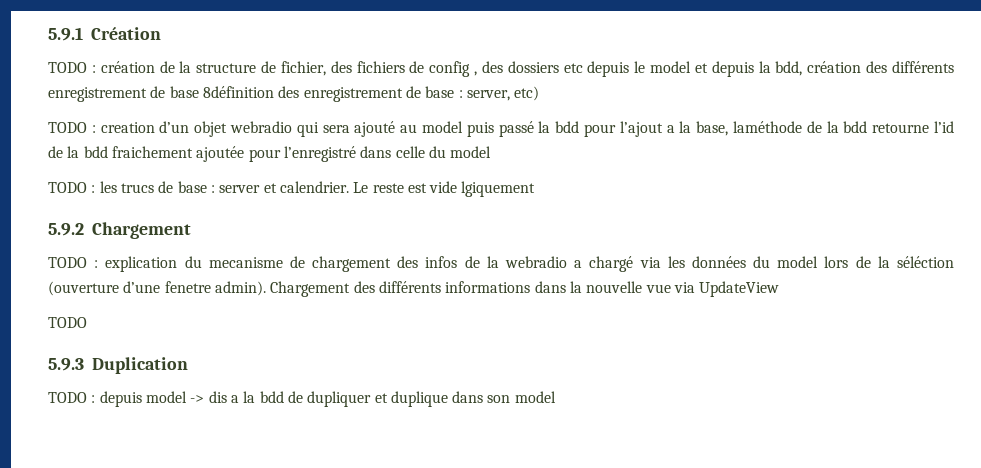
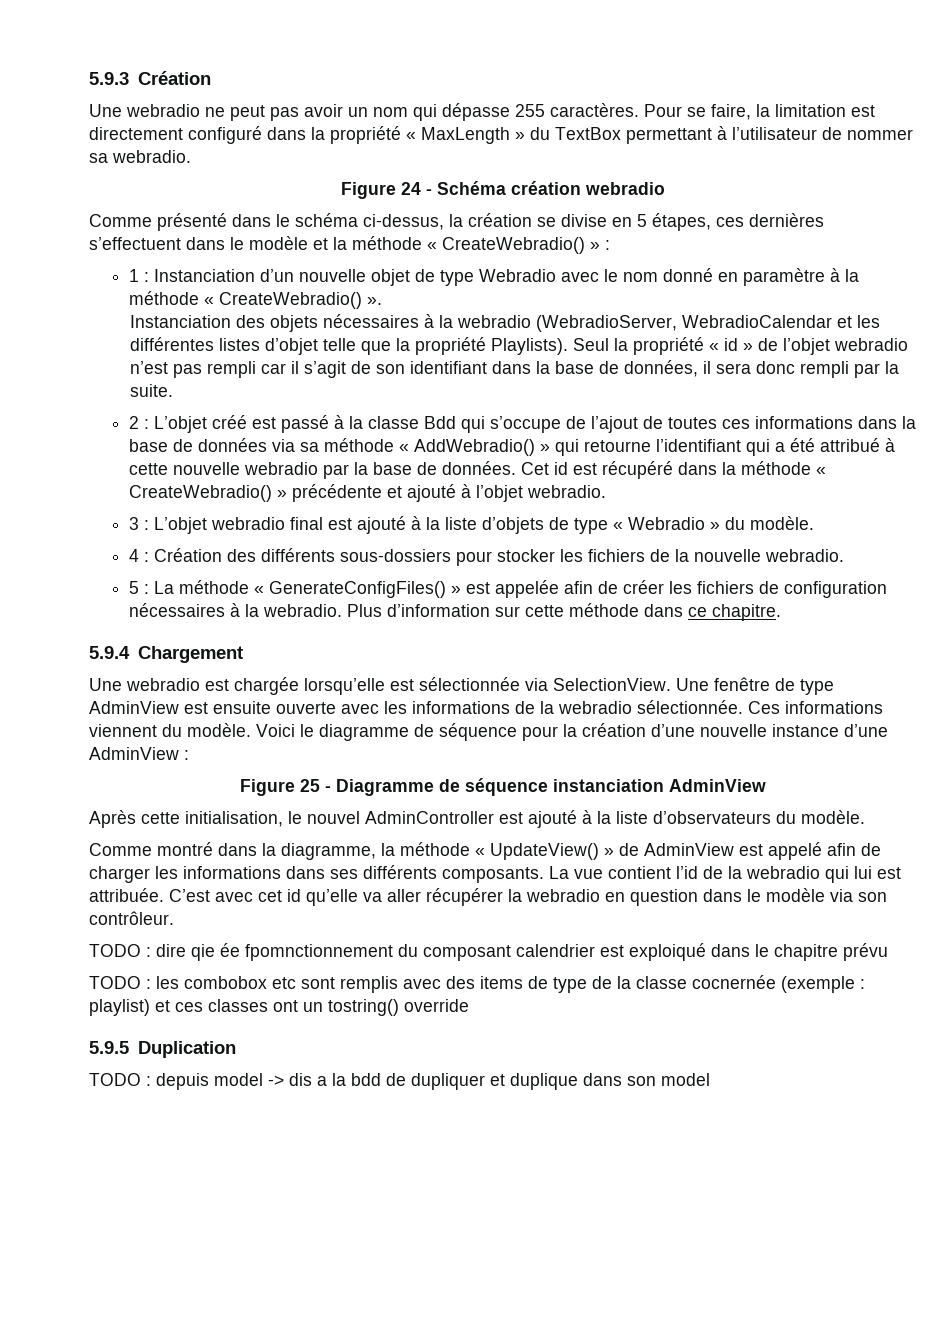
[48,27,83,41] 5.9.1 -> [89,72,129,85] 5.9.3
[48,61,955,77] [48,86,540,102] [48,121,954,137] [48,146,492,162] [48,181,536,197] [48,222,191,239] [48,256,954,272] [48,281,780,297] [48,317,87,328] [48,358,84,371] TODO : création de la structure de fichier, des fichiers de config , des dossiers etc depuis le model et depuis la bdd, création des différents enregistrement de base 8définition des enregistrement de base : server, etc) // TODO : creation d’un objet webradio qui sera ajouté au model puis passé la bdd pour l’ajout a la base, laméthode de la bdd retourne l’id de la bdd fraichement ajoutée pour l’enregistré dans celle du model // TODO : les trucs de base : server et calendrier. Le reste est vide lgiquement // 5.9.2 Chargement // TODO : explication du mecanisme de chargement des infos de la webradio a chargé via les données du model lors de la séléction (ouverture d’une fenetre admin). Chargement des différents informations dans la nouvelle vue via UpdateView // TODO // 5.9.3 -> [89,103,875,121] [89,126,913,144] [89,150,191,163] [341,181,665,199] [89,213,824,231] [89,236,610,254] [128,268,859,286] [128,291,382,309] [130,314,881,332] [130,337,909,355] [130,360,900,378] [130,384,174,397] [128,415,916,433] [128,438,895,456] [128,461,826,479] [128,484,606,502] [128,516,814,534] [128,548,844,566] [128,580,887,598] [128,603,781,621] [89,646,243,663] [89,677,834,695] [89,700,883,714] [89,723,888,741] [89,747,189,760] [240,778,766,796] [89,810,865,828] [89,842,881,860] [89,865,901,883] [89,888,887,906] [89,911,174,925] [89,943,888,961] [89,975,865,993] [89,999,469,1016] [89,1041,129,1054] Une webradio ne peut pas avoir un nom qui dépasse 255 caractères. Pour se faire, la limitation est directement configuré dans la propriété « MaxLength » du TextBox permettant à l’utilisateur de nommer sa webradio. // Figure 24 - Schéma création webradio // Comme présenté dans le schéma ci-dessus, la création se divise en 5 étapes, ces dernières s’effectuent dans le modèle et la méthode « CreateWebradio() » : // 1 : Instanciation d’un nouvelle objet de type Webradio avec le nom donné en paramètre à la méthode « CreateWebradio() ». // Instanciation des objets nécessaires à la webradio (WebradioServer, WebradioCalendar et les différentes listes d’objet telle que la propriété Playlists). Seul la propriété « id » de l’objet webradio n’est pas rempli car il s’agit de son identifiant dans la base de données, il sera donc rempli par la suite. // 2 : L’objet créé est passé à la classe Bdd qui s’occupe de l’ajout de toutes ces informations dans la base de données via sa méthode « AddWebradio() » qui retourne l’identifiant qui a été attribué à cette nouvelle webradio par la base de données. Cet id est récupéré dans la méthode « CreateWebradio() » précédente et ajouté à l’objet webradio. // 3 : L’objet webradio final est ajouté à la liste d’objets de type « Webradio » du modèle. // 4 : Création des différents sous-dossiers pour stocker les fichiers de la nouvelle webradio. // 5 : La méthode « GenerateConfigFiles() » est appelée afin de créer les fichiers de configuration nécessaires à la webradio. Plus d’information sur cette méthode dans ce chapitre. // 5.9.4 Chargement // Une webradio est chargée lorsqu’elle est sélectionnée via SelectionView. Une fenêtre de type AdminView est ensuite ouverte avec les informations de la webradio sélectionnée. Ces informations viennent du modèle. Voici le diagramme de séquence pour la création d’une nouvelle instance d’une AdminView : // Figure 25 - Diagramme de séquence instanciation AdminView // Après cette initialisation, le nouvel AdminController est ajouté à la liste d’observateurs du modèle. // Comme montré dans la diagramme, la méthode « UpdateView() » de AdminView est appelé afin de charger les informations dans ses différents composants. La vue contient l’id de la webradio qui lui est attribuée. C’est avec cet id qu’elle va aller récupérer la webradio en question dans le modèle via son contrôleur. // TODO : dire qie ée fpomnctionnement du composant calendrier est exploiqué dans le chapitre prévu // TODO : les combobox etc sont remplis avec des items de type de la classe cocnernée (exemple : playlist) et ces classes ont un tostring() override // 5.9.5

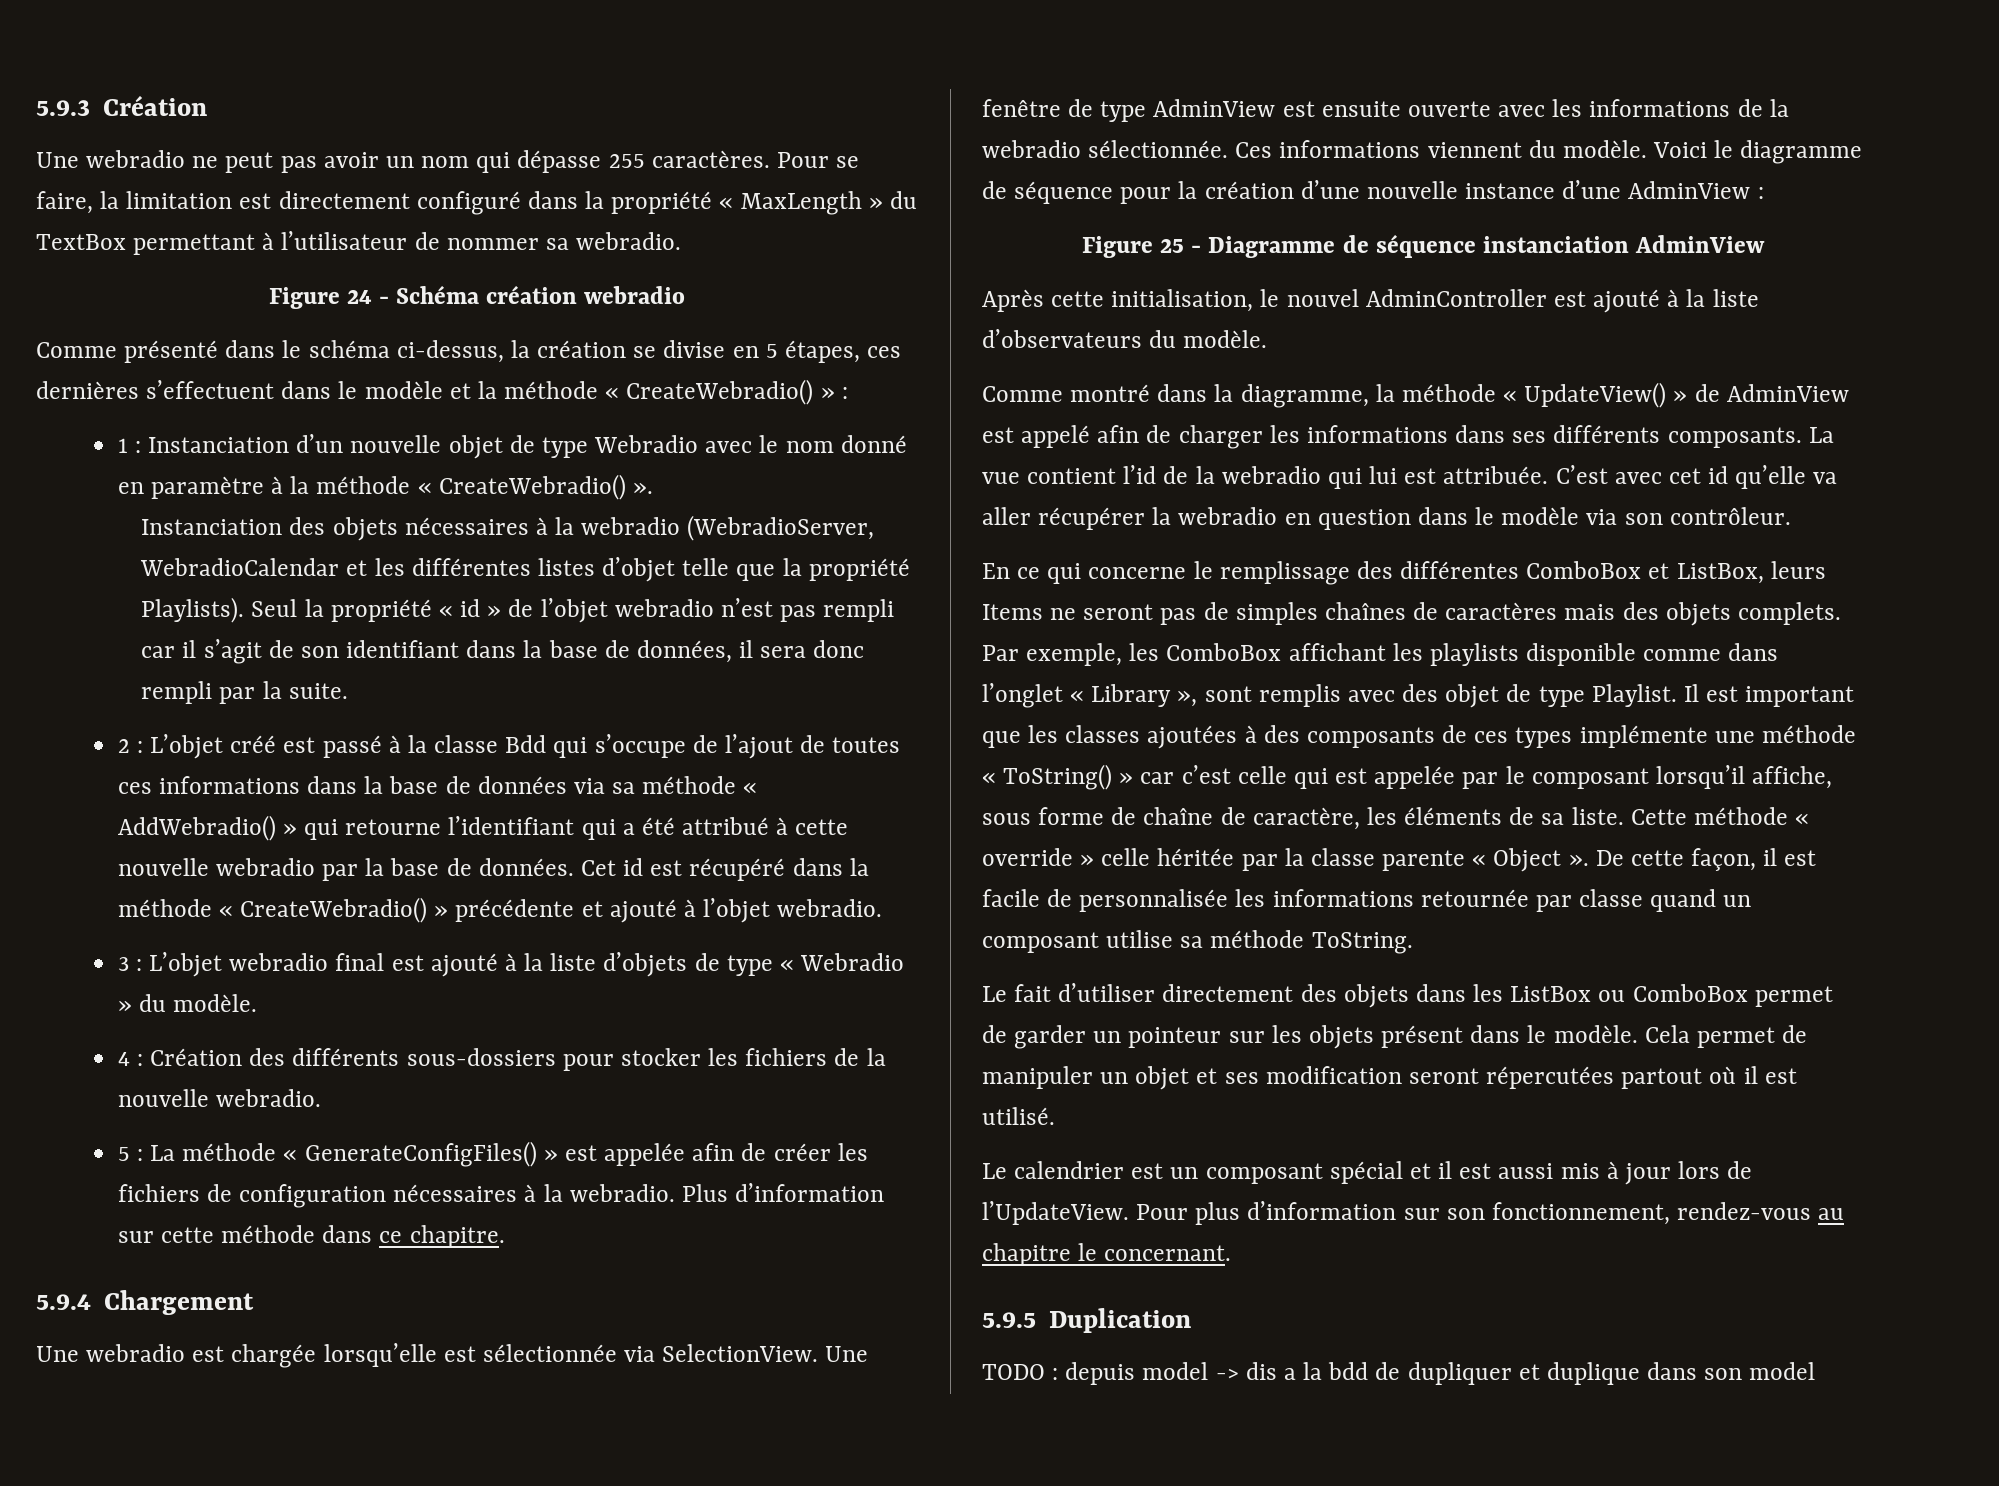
[89,943,888,961] [89,976,296,989] TODO : dire qie ée fpomnctionnement du composant calendrier est exploiqué dans le chapitre prévu // TODO : les combobox etc -> [982,561,1826,585] [982,602,1841,626] [982,643,1779,666] [982,683,1198,708] En ce qui concerne le remplissage des différentes ComboBox et ListBox, leurs Items ne seront pas de simples chaînes de caractères mais des objets complets. Par exemple, les ComboBox affichant les playlists disponible comme dans l’onglet « Library »,
[480,975,865,993] [89,999,469,1016] items de type de la classe cocnernée (exemple : playlist) et ces classes ont un tostring() override -> [1445,684,1855,708] [982,725,1856,749] [982,764,1833,790] [982,807,1810,830] [982,848,1817,872] [982,889,1752,912] [982,930,1413,954] [982,983,1833,1008] [982,1025,1808,1049] [982,1066,1797,1090] [982,1107,1055,1125] [982,1161,1753,1185] [982,1201,1845,1225] [982,1243,1232,1266] objet de type Playlist. Il est important que les classes ajoutées à des composants de ces types implémente une méthode « ToString() » car c’est celle qui est appelée par le composant lorsqu’il affiche, sous forme de chaîne de caractère, les éléments de sa liste. Cette méthode « override » celle héritée par la classe parente « Object ». De cette façon, il est facile de personnalisée les informations retournée par classe quand un composant utilise sa méthode ToString. // Le fait d’utiliser directement des objets dans les ListBox ou ComboBox permet de garder un pointeur sur les objets présent dans le modèle. Cela permet de manipuler un objet et ses modification seront répercutées partout où il est utilisé. // Le calendrier est un composant spécial et il est aussi mis à jour lors de l’UpdateView. Pour plus d’information sur son fonctionnement, rendez-vous au chapitre le concernant.

